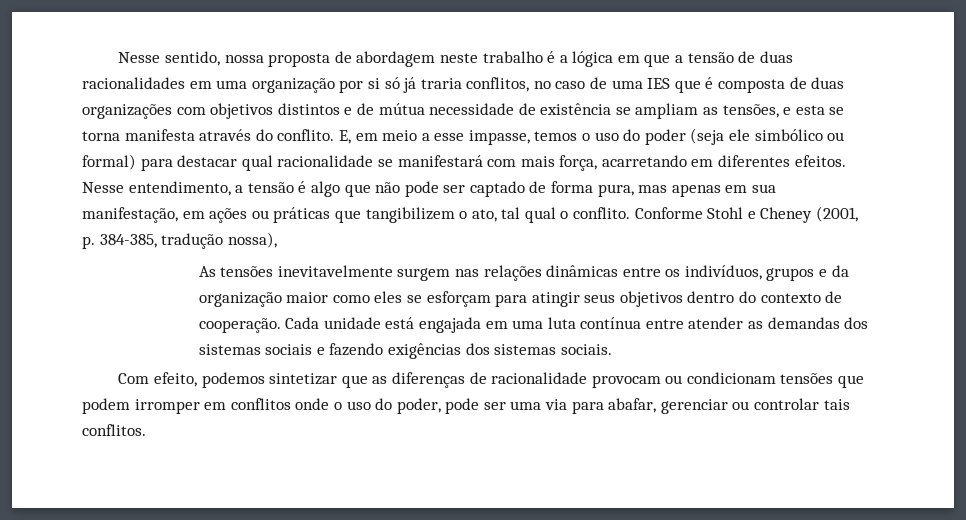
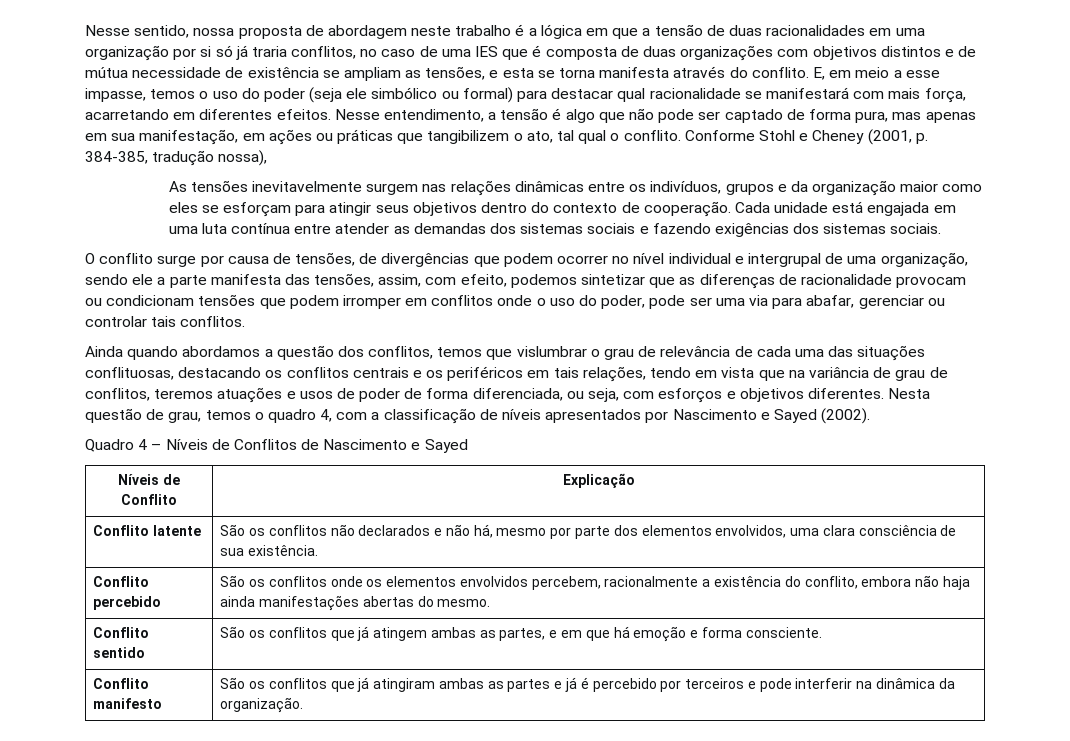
[118,373,150,384] Com -> [85,252,968,268] [85,273,457,288] O conflito surge por causa de tensões, de divergências que podem ocorrer no nível individual e intergrupal de uma organização, sendo ele a parte manifesta das tensões, assim, com
(146, 430) none -> [85,345,926,361] [85,366,948,382] [85,387,931,403] [85,408,871,424] [85,439,468,453] [118,474,180,485] [121,494,177,505] [562,473,635,488] [93,525,201,536] [220,524,957,539] [220,545,318,556] [93,576,150,587] [93,596,162,610] [220,575,970,590] [220,595,491,611] [93,627,150,638] [93,647,146,658] [220,626,822,642] [93,678,150,689] [93,698,163,709] [220,677,955,692] [220,697,304,713] // Ainda quando abordamos a questão dos conflitos, temos que vislumbrar o grau de relevância de cada uma das situações conflituosas, destacando os conflitos centrais e os periféricos em tais relações, tendo em vista que na variância de grau de conflitos, teremos atuações e usos de poder de forma diferenciada, ou seja, com esforços e objetivos diferentes. Nesta questão de grau, temos o quadro 4, com a classificação de níveis apresentados por Nascimento e Sayed (2002). // Quadro 4 – Níveis de Conflitos de Nascimento e Sayed // Níveis de Conflito | Explicação // Conflito latente | São os conflitos não declarados e não há, mesmo por parte dos elementos envolvidos, uma clara consciência de sua existência. // Conflito percebido | São os conflitos onde os elementos envolvidos percebem, racionalmente a existência do conflito, embora não haja ainda manifestações abertas do mesmo. // Conflito sentido | São os conflitos que já atingem ambas as partes, e em que há emoção e forma consciente. // Conflito manifesto | São os conflitos que já atingiram ambas as partes e já é percebido por terceiros e pode interferir na dinâmica da organização.

